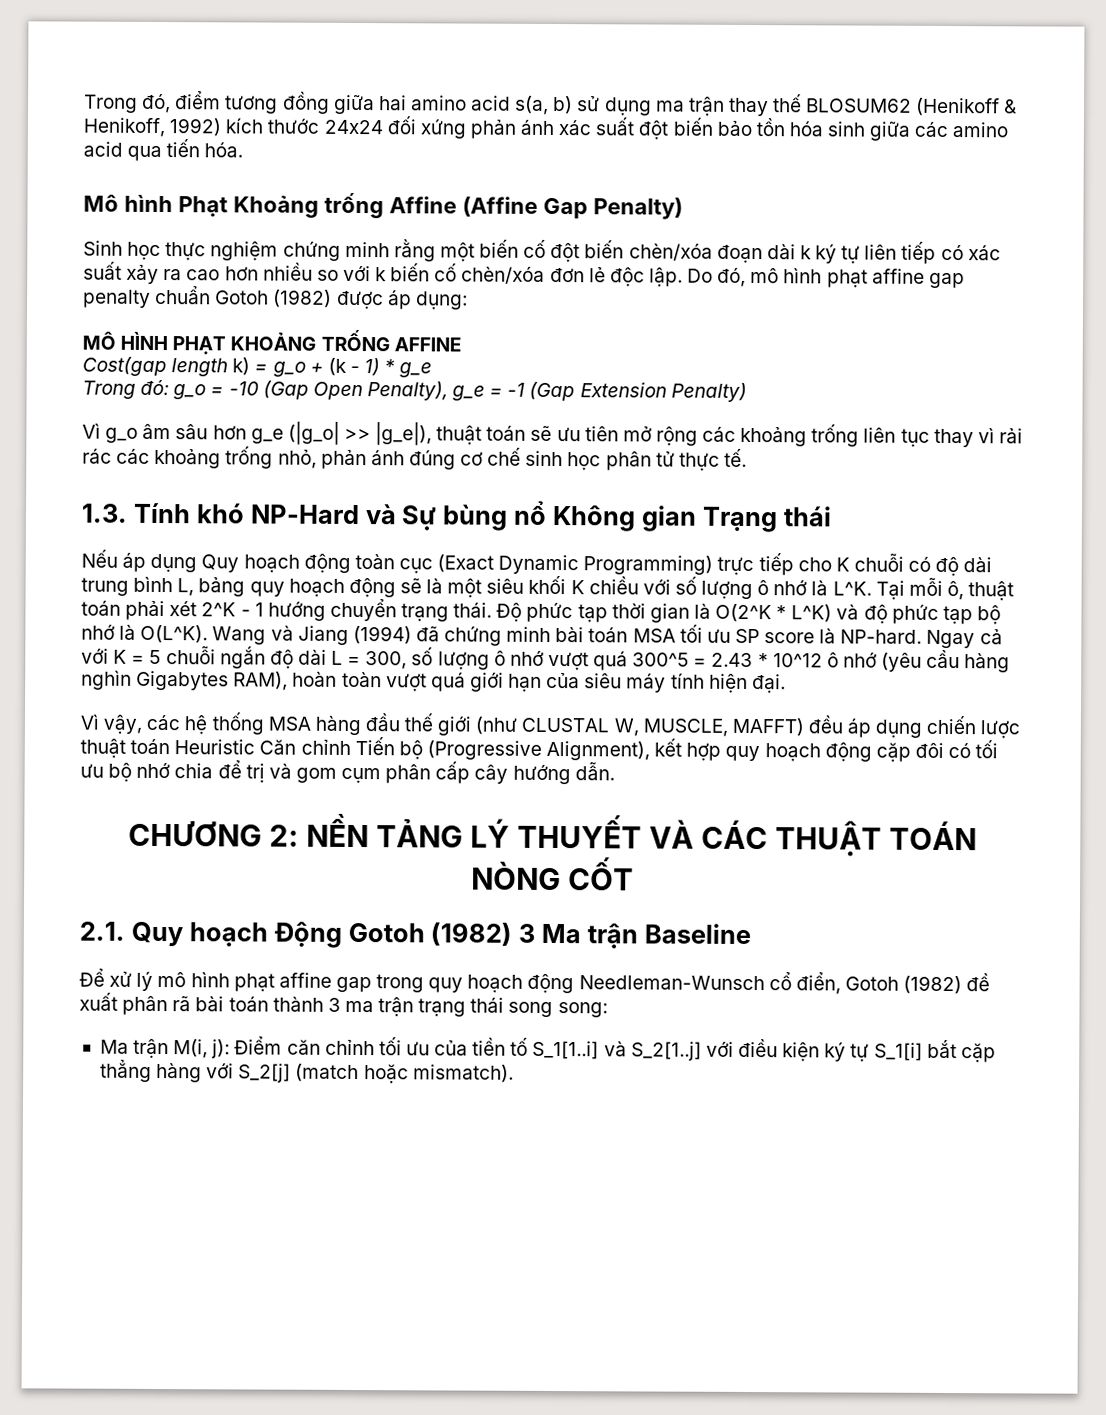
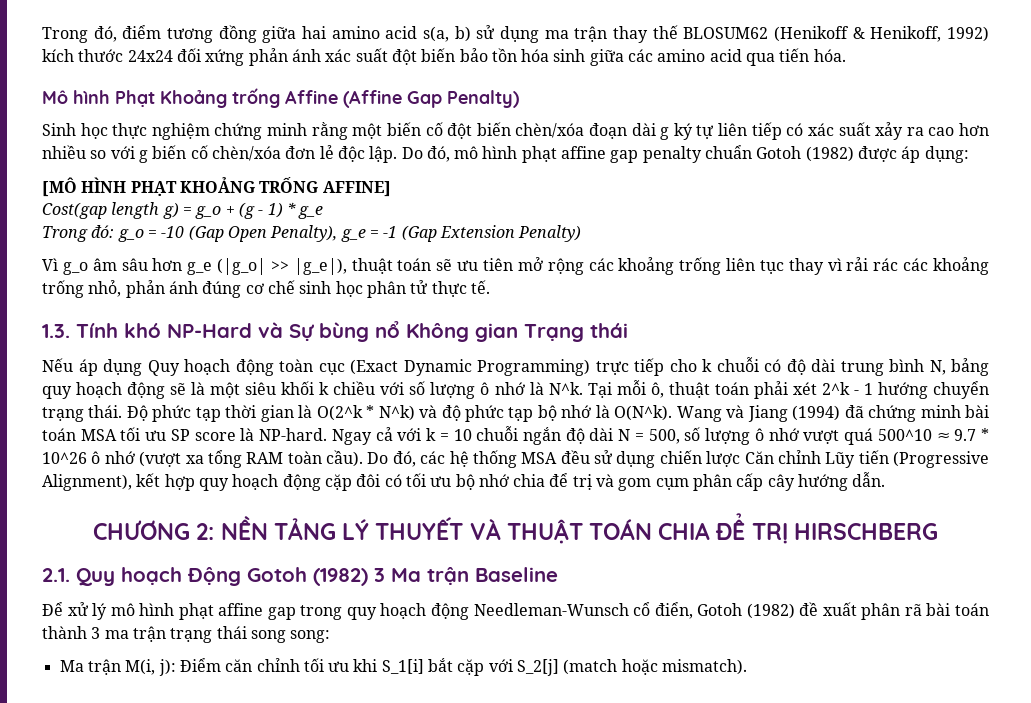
[799,245,812,260] k -> [660,127,670,140] g
[375,267,388,282] k -> [138,150,148,163] g
[82,331,116,350] MÔ -> [42,177,77,197] [MÔ
[393,337,462,352] AFFINE -> [322,181,391,197] AFFINE]
[232,357,251,376] k) -> [162,202,179,219] g)
[327,357,347,376] (k -> [238,202,255,219] (g
[835,557,850,572] K -> [702,359,712,372] k
[177,578,195,597] L, -> [929,360,946,375] N,
[570,580,585,595] K -> [319,382,330,395] k
[832,581,872,596] L^K. -> [548,382,583,395] N^k.
[201,602,237,617] 2^K -> [821,382,850,395] 2^k
[715,603,833,623] O(2^K * L^K) -> [316,405,415,421] O(2^k * N^k)
[140,624,209,644] O(L^K). -> [614,405,673,421] O(N^k).
[113,649,162,665] K = 5 -> [426,428,472,441] k = 10
[331,650,408,670] L = 300, -> [618,429,680,444] N = 500,
[632,649,1011,673] [81,669,786,694] [80,712,1021,739] [80,736,423,760] 300^5 = 2.43 * 10^12 ô nhớ (yêu cầu hàng nghìn Gigabytes RAM), hoàn toàn vượt quá giới hạn của siêu máy tính hiện đại. // Vì vậy, các hệ thống MSA hàng đầu thế giới (như CLUSTAL W, MUSCLE, MAFFT) đều áp dụng chiến lược thuật toán Heuristic Căn chỉnh Tiến bộ -> [877,428,990,441] [42,450,889,468] 500^10 ≈ 9.7 * 10^26 ô nhớ (vượt xa tổng RAM toàn cầu). Do đó, các hệ thống MSA đều sử dụng chiến lược Căn chỉnh Lũy tiến
[700,819,768,850] CÁC -> (501, 529) none
[471,857,634,891] NÒNG CỐT -> [658,513,938,544] CHIA ĐỂ TRỊ HIRSCHBERG
[434,1037,870,1062] của tiền tố S_1[1..i] và S_2[1..j] với điều kiện ký tự -> [353,659,378,672] khi
[99,1059,203,1083] thẳng hàng -> (485, 667) none

